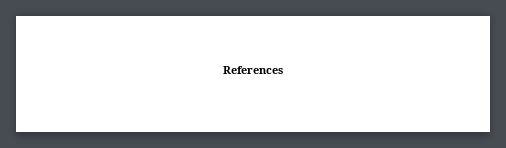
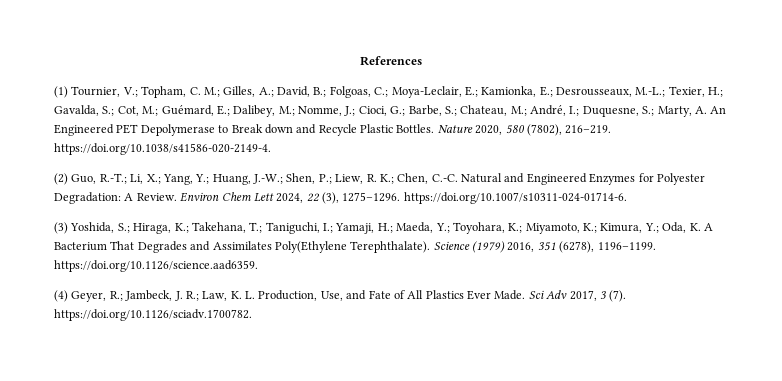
(283, 70) none -> [54,86,724,98] [54,105,727,117] [54,124,612,136] [54,143,271,155] [54,173,705,185] [54,192,627,204] [54,222,713,234] [54,241,656,253] [54,260,258,272] [54,290,627,302] [54,309,252,321] // (1) Tournier, V.; Topham, C. M.; Gilles, A.; David, B.; Folgoas, C.; Moya-Leclair, E.; Kamionka, E.; Desrousseaux, M.-L.; Texier, H.; Gavalda, S.; Cot, M.; Guémard, E.; Dalibey, M.; Nomme, J.; Cioci, G.; Barbe, S.; Chateau, M.; André, I.; Duquesne, S.; Marty, A. An Engineered PET Depolymerase to Break down and Recycle Plastic Bottles. Nature 2020, 580 (7802), 216–219. https://doi.org/10.1038/s41586-020-2149-4. // (2) Guo, R.-T.; Li, X.; Yang, Y.; Huang, J.-W.; Shen, P.; Liew, R. K.; Chen, C.-C. Natural and Engineered Enzymes for Polyester Degradation: A Review. Environ Chem Lett 2024, 22 (3), 1275–1296. https://doi.org/10.1007/s10311-024-01714-6. // (3) Yoshida, S.; Hiraga, K.; Takehana, T.; Taniguchi, I.; Yamaji, H.; Maeda, Y.; Toyohara, K.; Miyamoto, K.; Kimura, Y.; Oda, K. A Bacterium That Degrades and Assimilates Poly(Ethylene Terephthalate). Science (1979) 2016, 351 (6278), 1196–1199. https://doi.org/10.1126/science.aad6359. // (4) Geyer, R.; Jambeck, J. R.; Law, K. L. Production, Use, and Fate of All Plastics Ever Made. Sci Adv 2017, 3 (7). https://doi.org/10.1126/sciadv.1700782.

